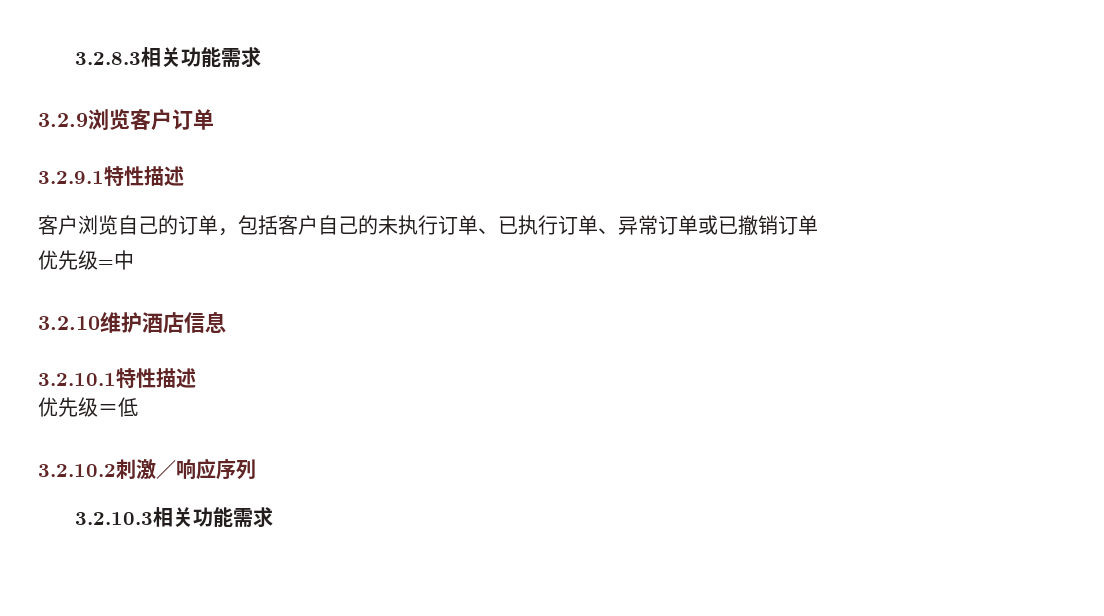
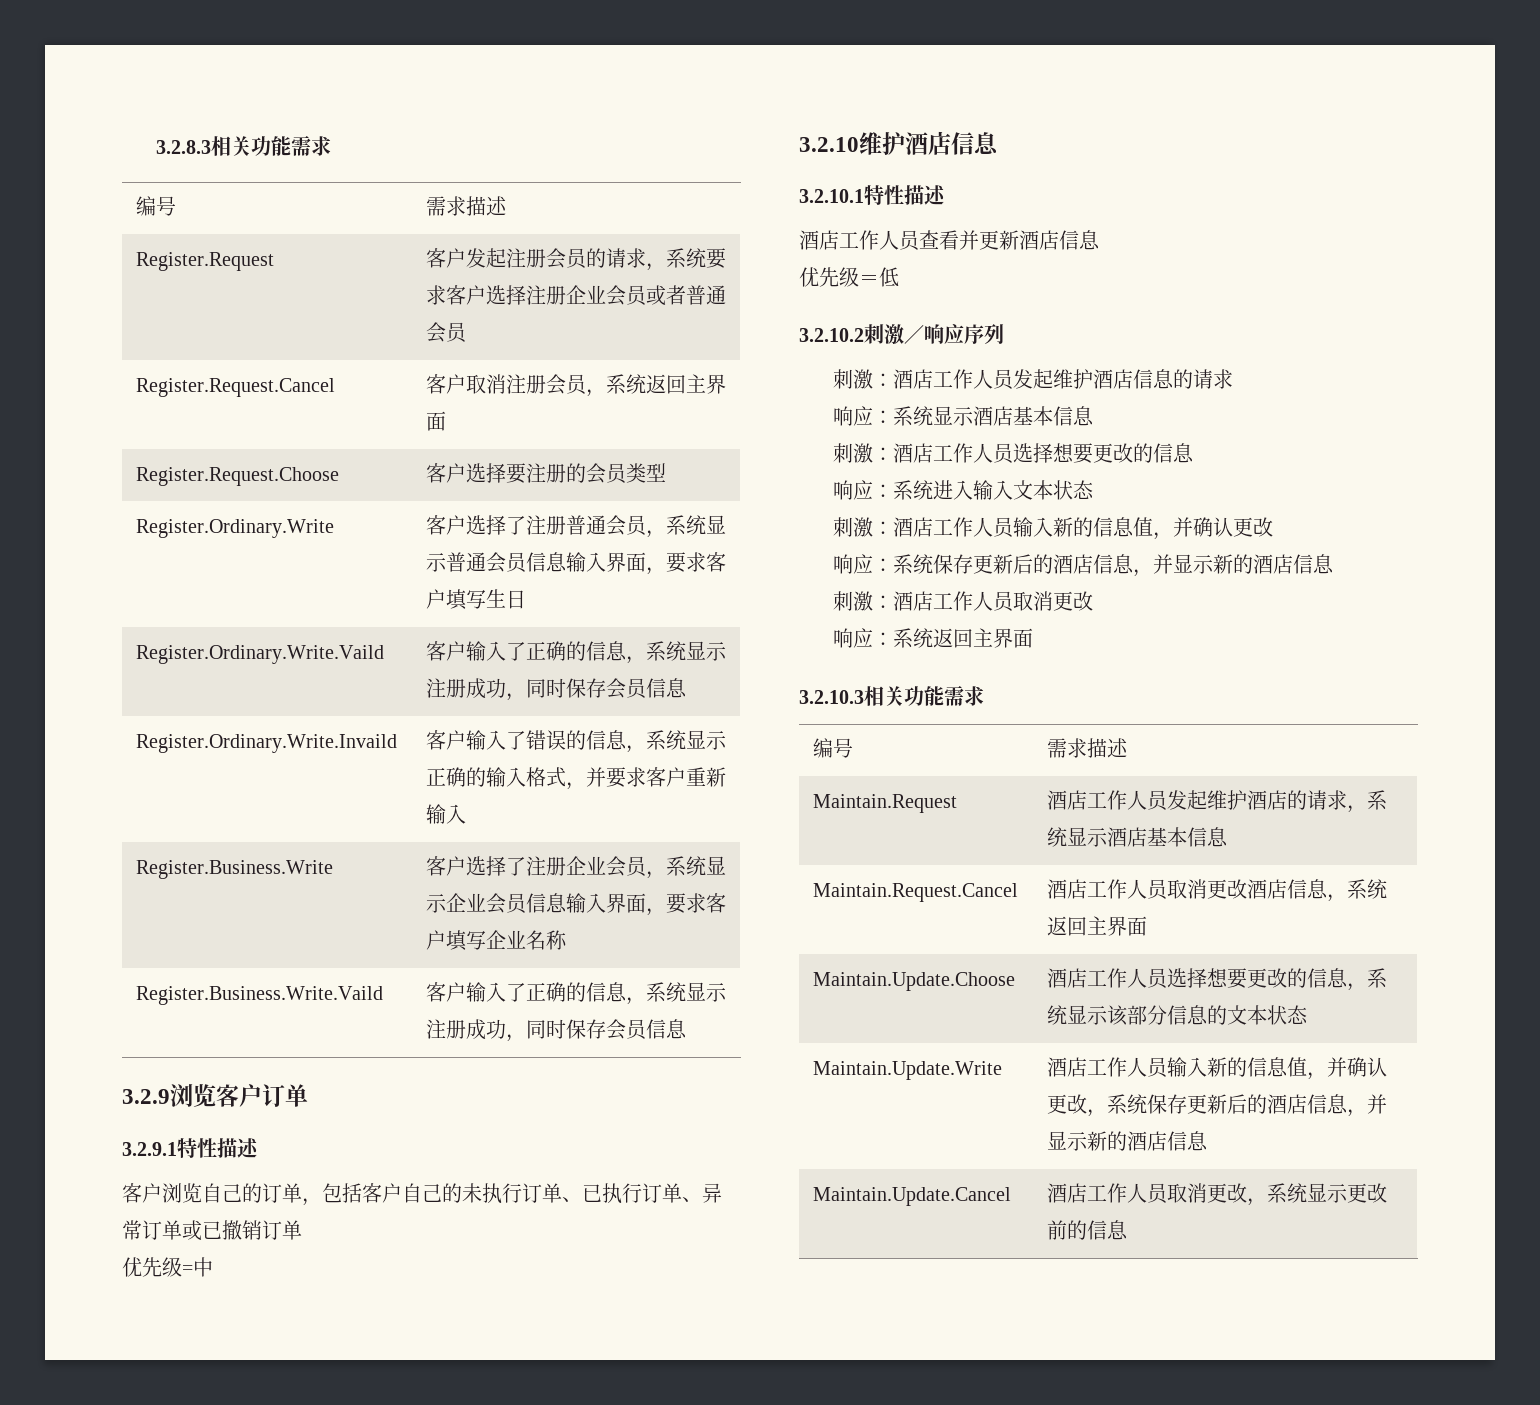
(261, 57) none -> [136,196,177,216] [426,196,508,216] [136,252,275,271] [426,248,727,271] [426,285,727,306] [426,322,469,343] [136,378,336,397] [426,374,727,397] [426,411,447,431] [136,467,340,486] [426,463,667,484] [136,519,335,538] [426,515,727,538] [426,552,727,575] [426,589,527,610] [136,645,385,664] [426,641,728,664] [426,678,688,701] [136,734,398,753] [426,730,728,753] [426,767,727,790] [426,804,467,824] [136,860,334,879] [426,856,727,879] [426,893,727,916] [426,930,568,951] [136,986,384,1005] [426,982,728,1005] [426,1019,688,1042] // 编号 | 需求描述 // Register.Request | 客户发起注册会员的请求，系统要求客户选择注册企业会员或者普通会员 // Register.Request.Cancel | 客户取消注册会员，系统返回主界面 // Register.Request.Choose | 客户选择要注册的会员类型 // Register.Ordinary.Write | 客户选择了注册普通会员，系统显示普通会员信息输入界面，要求客户填写生日 // Register.Ordinary.Write.Vaild | 客户输入了正确的信息，系统显示注册成功，同时保存会员信息 // Register.Ordinary.Write.Invaild | 客户输入了错误的信息，系统显示正确的输入格式，并要求客户重新输入 // Register.Business.Write | 客户选择了注册企业会员，系统显示企业会员信息输入界面，要求客户填写企业名称 // Register.Business.Write.Vaild | 客户输入了正确的信息，系统显示注册成功，同时保存会员信息
(196, 378) none -> [799,230,1100,251] // 酒店工作人员查看并更新酒店信息
[74,507,273,528] 3.2.10.3相关功能需求 -> [833,369,1234,390] [833,406,1095,426] [833,443,1195,464] [833,480,1095,500] [833,517,1274,540] [833,554,1335,577] [833,591,1094,612] [833,628,1034,648] [799,685,984,706] [813,738,854,758] [1047,738,1129,758] [813,794,958,813] [1047,790,1388,813] [1047,827,1229,847] [813,883,1019,902] [1047,879,1388,902] [1047,916,1148,936] [813,972,1016,991] [1047,968,1388,991] [1047,1005,1309,1026] [813,1061,1003,1080] [1047,1057,1388,1080] [1047,1094,1388,1117] [1047,1131,1209,1151] [813,1187,1012,1206] [1047,1183,1388,1206] [1047,1220,1129,1240] 刺激：酒店工作人员发起维护酒店信息的请求 // 响应：系统显示酒店基本信息 // 刺激：酒店工作人员选择想要更改的信息 // 响应：系统进入输入文本状态 // 刺激：酒店工作人员输入新的信息值，并确认更改 // 响应：系统保存更新后的酒店信息，并显示新的酒店信息 // 刺激：酒店工作人员取消更改 // 响应：系统返回主界面 // 3.2.10.3相关功能需求 // 编号 | 需求描述 // Maintain.Request | 酒店工作人员发起维护酒店的请求，系统显示酒店基本信息 // Maintain.Request.Cancel | 酒店工作人员取消更改酒店信息，系统返回主界面 // Maintain.Update.Choose | 酒店工作人员选择想要更改的信息，系统显示该部分信息的文本状态 // Maintain.Update.Write | 酒店工作人员输入新的信息值，并确认更改，系统保存更新后的酒店信息，并显示新的酒店信息 // Maintain.Update.Cancel | 酒店工作人员取消更改，系统显示更改前的信息

